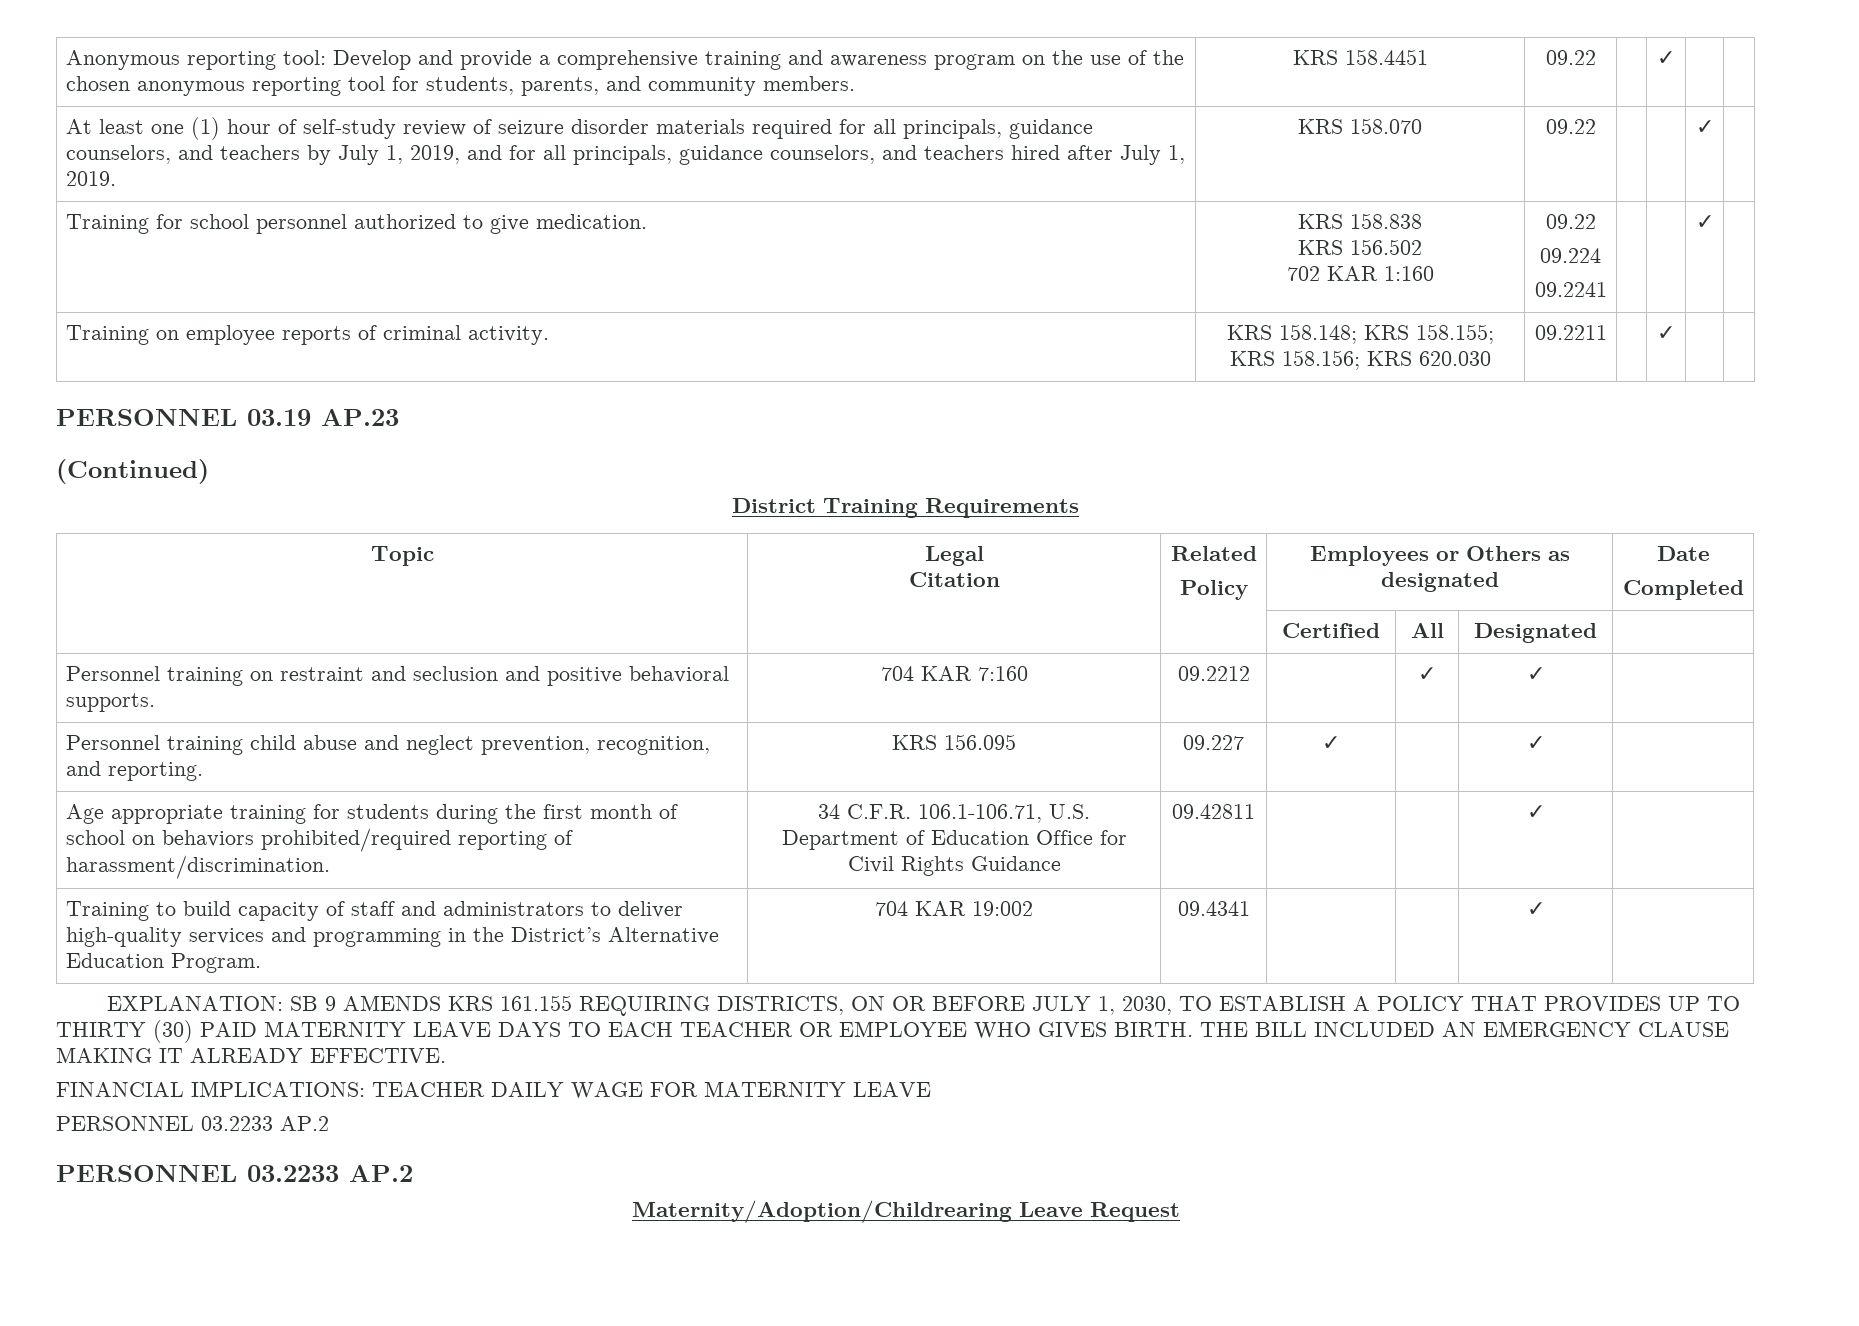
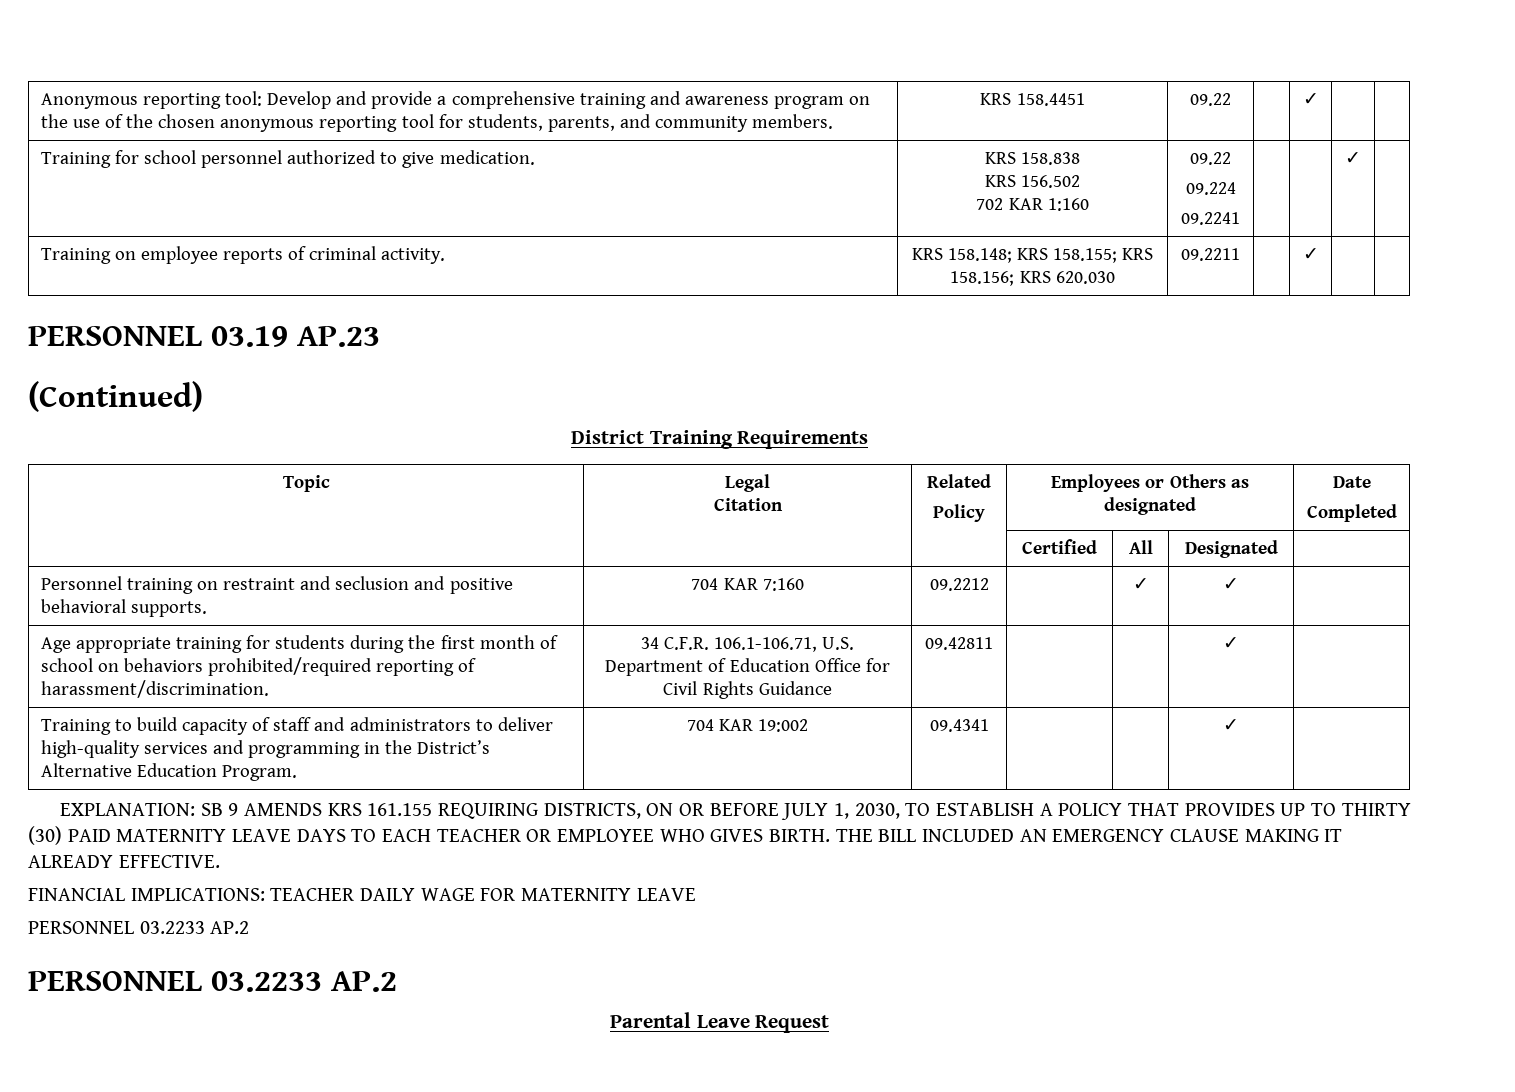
[65,117,1093,140] [65,145,1185,165] [65,171,116,186] [1298,118,1422,134] [1545,119,1596,134] [1695,120,1714,134] // At least one (1) hour of self-study review of seizure disorder materials required for all principals, guidance counselors, and teachers by July 1, 2019, and for all principals, guidance counselors, and teachers hired after July 1, 2019. | KRS 158.070 | 09.22 | | | ✓ | -> (1319, 99) none
[65,735,710,755] [65,761,203,781] [892,734,1016,750] [1183,735,1244,750] [1322,736,1340,750] [1526,736,1545,750] // Personnel training child abuse and neglect prevention, recognition, and reporting. | KRS 156.095 | 09.227 | ✓ | | ✓ | -> (1239, 584) none
[631,1200,1012,1223] Maternity/Adoption/Childrearing -> [609,1012,691,1028] Parental

